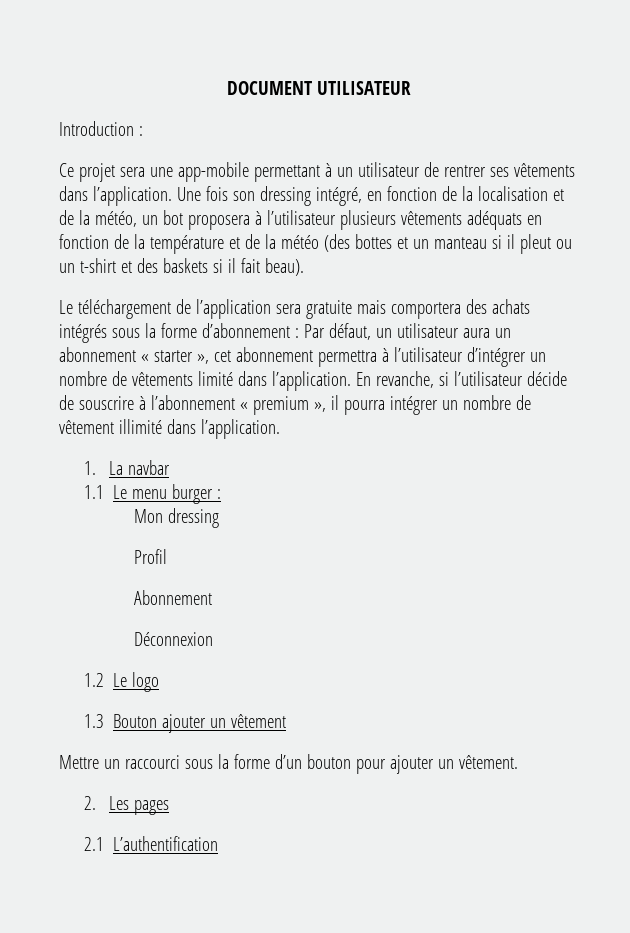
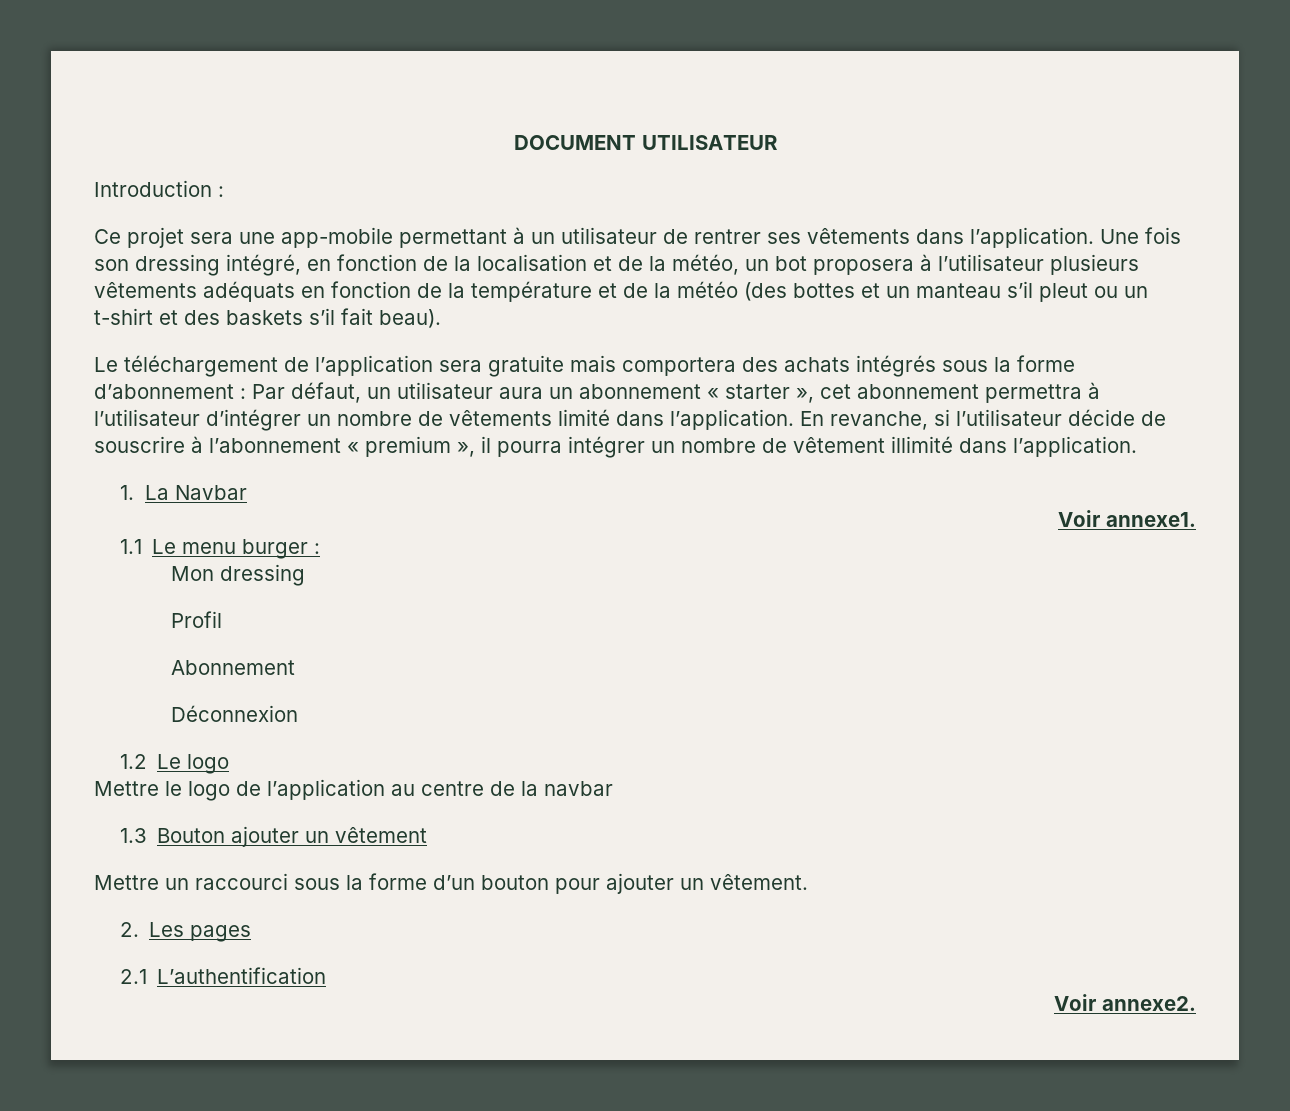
[491,234,515,249] si il -> [1007,281,1033,298] s’il
[212,258,236,273] si il -> [309,308,335,325] s’il
[128,460,171,475] navbar -> [175,485,248,500] [1058,510,1196,527] Navbar // Voir annexe1.
(160, 682) none -> [94,779,613,801] // Mettre le logo de l’application au centre de la navbar
(219, 843) none -> [1054,994,1196,1011] // Voir annexe2.

